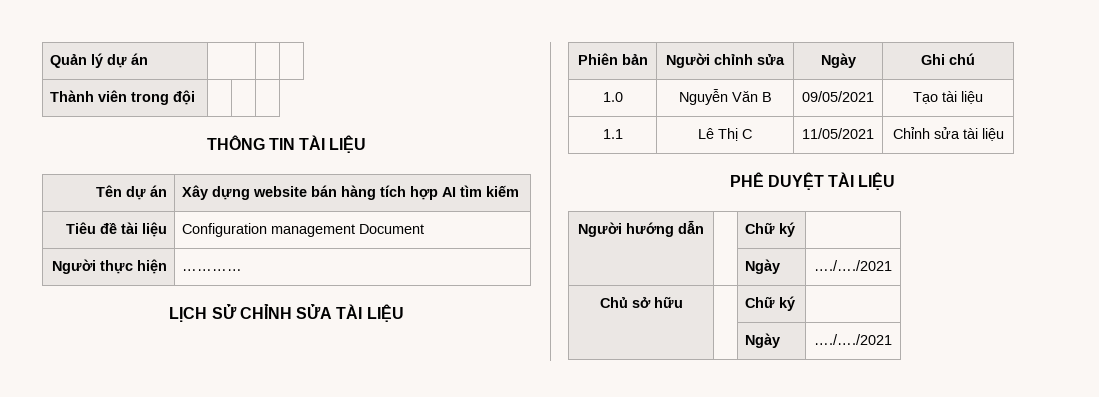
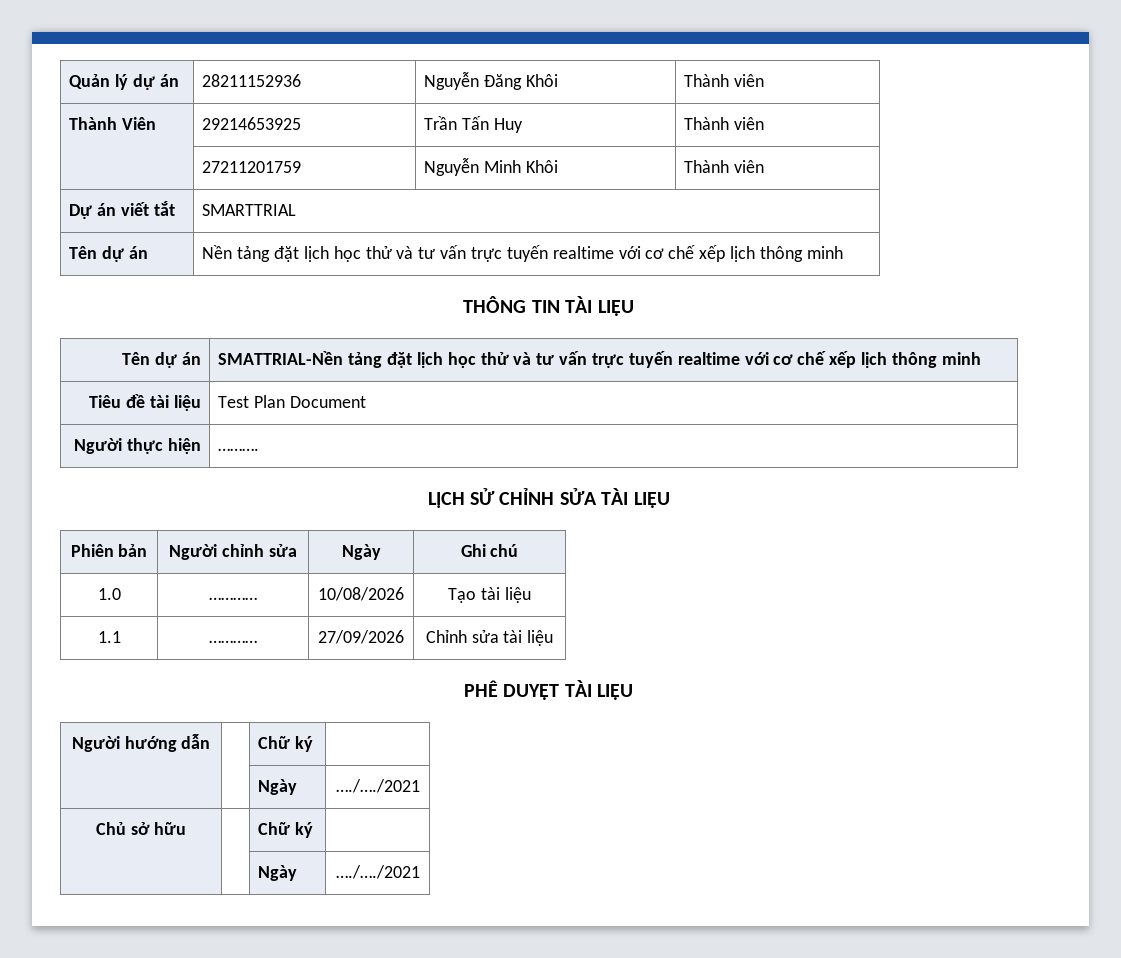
[49,90,195,105] | | // Thành viên trong đội | | | -> [202,74,302,87] [424,72,558,90] [684,74,765,87] [69,117,157,130] [202,117,302,130] [424,116,523,133] [684,117,765,130] [202,161,302,173] [424,158,558,176] [684,160,765,173] [69,201,175,219] [202,204,297,216] [69,246,148,262] [202,245,843,262] 28211152936 | Nguyễn Đăng Khôi | Thành viên // Thành Viên | 29214653925 | Trần Tấn Huy | Thành viên // | 27211201759 | Nguyễn Minh Khôi | Thành viên // Dự án viết tắt | SMARTTRIAL // Tên dự án | Nền tảng đặt lịch học thử và tư vấn trực tuyến realtime với cơ chế xếp lịch thông minh
[181,185,519,200] Xây dựng website bán hàng tích hợp AI tìm kiếm -> [218,351,981,368] SMATTRIAL-Nền tảng đặt lịch học thử và tư vấn trực tuyến realtime với cơ chế xếp lịch thông minh
[181,223,355,237] Configuration management -> [218,395,286,408] Test Plan
[181,269,242,271] ………… -> [218,448,260,451] ……….
[678,89,772,105] [802,91,874,102] Nguyễn Văn B | 09/05/2021 -> [209,597,257,600] [318,587,404,601] ………… | 10/08/2026
[698,128,752,141] [802,128,874,139] Lê Thị C | 11/05/2021 -> [209,640,257,643] [318,630,404,644] ………… | 27/09/2026

